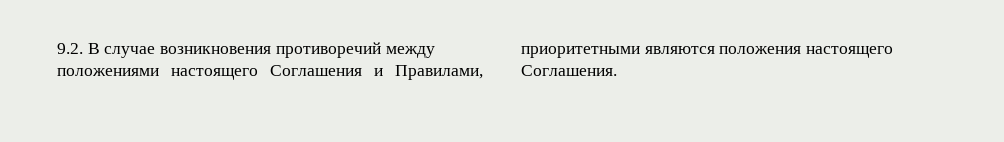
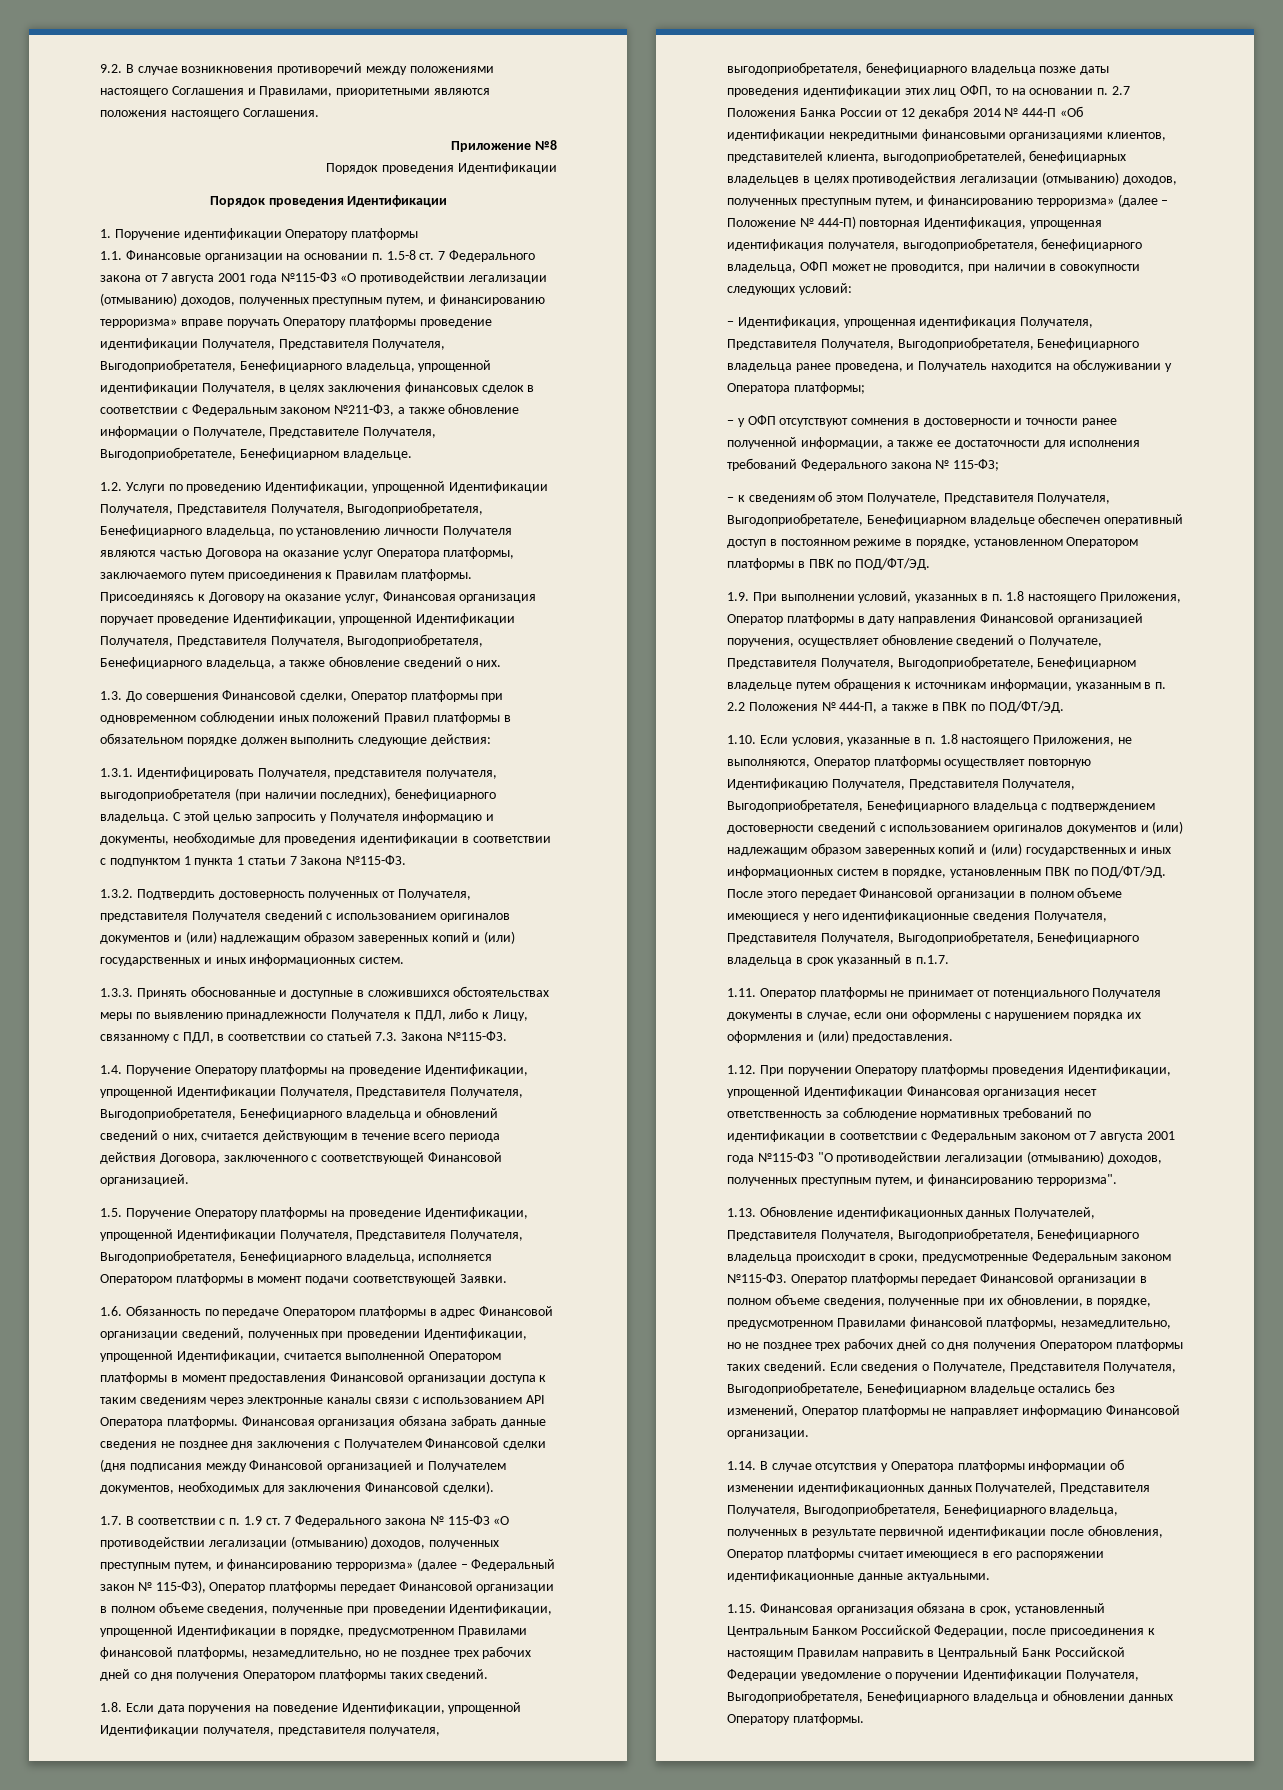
(617, 70) none -> [451,140,557,152] [326,162,557,174] [209,195,448,207] [100,228,419,240] [100,250,536,262] [100,272,548,284] [100,293,545,306] [100,316,492,328] [100,338,446,350] [100,359,492,372] [100,382,535,394] [100,403,520,416] [100,426,437,438] [100,447,412,460] [100,481,548,493] [100,502,484,515] [100,525,512,537] [100,547,515,559] [100,569,472,581] [100,591,537,603] [100,613,516,625] [100,634,484,647] [100,656,502,669] [100,690,504,702] [100,711,511,724] [100,733,491,746] [100,767,498,779] [100,788,497,801] [100,811,495,823] [100,832,551,845] [100,855,407,867] [100,889,471,900] [100,910,510,922] [100,931,516,944] [100,954,405,966] [100,986,550,999] [100,1008,529,1021] [100,1031,508,1043] [100,1064,528,1076] [100,1086,524,1098] [100,1107,499,1120] [100,1130,501,1142] [100,1152,502,1164] [100,1174,189,1186] [100,1207,528,1219] [100,1229,524,1241] [100,1250,493,1263] [100,1273,507,1285] [100,1305,554,1318] [100,1328,527,1340] [100,1350,502,1362] [100,1372,547,1384] [100,1395,546,1406] [100,1415,546,1428] [100,1438,547,1450] [100,1459,506,1472] [100,1481,494,1494] [100,1515,510,1527] [100,1536,500,1549] [100,1558,556,1571] [100,1580,555,1593] [100,1602,553,1615] [100,1625,527,1637] [100,1646,532,1659] [100,1669,489,1681] [100,1702,522,1714] [100,1724,441,1736] [727,62,1110,75] [727,85,1131,97] [727,106,1084,119] [727,129,1167,141] [727,150,1127,163] [727,172,1177,185] [727,194,1169,207] [727,216,1102,229] [727,238,1143,251] [727,261,1141,273] [727,283,852,295] [727,316,1094,328] [727,337,1140,350] [727,359,1173,372] [727,382,865,394] [727,415,1118,427] [727,437,1141,449] [727,458,1000,471] [727,491,1111,504] [727,513,1184,526] [727,537,1139,548] [727,558,931,570] [727,591,1182,603] [727,613,1143,625] [727,634,1102,647] [727,656,1137,669] [727,678,1167,691] [727,701,1065,713] [727,734,1133,746] [727,756,1092,768] [727,778,1076,790] [727,799,1156,812] [727,821,1184,834] [727,843,1172,856] [727,866,1167,878] [727,887,1123,900] [727,910,1107,922] [727,931,1140,944] [727,954,949,966] [727,987,1162,999] [727,1009,1142,1021] [727,1030,954,1043] [727,1064,1171,1076] [727,1086,1098,1098] [727,1107,1091,1120] [727,1130,1176,1142] [727,1151,1162,1164] [727,1174,1117,1186] [727,1206,1096,1219] [727,1228,1140,1241] [727,1251,1171,1263] [727,1273,1147,1285] [727,1294,1152,1307] [727,1317,1172,1329] [727,1338,1183,1351] [727,1361,1177,1373] [727,1382,1116,1395] [727,1405,1180,1417] [727,1430,809,1439] [727,1459,1125,1472] [727,1482,1151,1494] [727,1503,1119,1516] [727,1525,1163,1538] [727,1548,1104,1560] [727,1570,990,1582] [727,1602,1105,1615] [727,1625,1155,1637] [727,1647,1125,1659] [727,1669,1139,1681] [727,1690,1173,1703] [727,1713,864,1725] // Приложение №8 // Порядок проведения Идентификации // Порядок проведения Идентификации // 1. Поручение идентификации Оператору платформы // 1.1. Финансовые организации на основании п. 1.5-8 ст. 7 Федерального закона от 7 августа 2001 года №115-ФЗ «О противодействии легализации (отмыванию) доходов, полученных преступным путем, и финансированию терроризма» вправе поручать Оператору платформы проведение идентификации Получателя, Представителя Получателя, Выгодоприобретателя, Бенефициарного владельца, упрощенной идентификации Получателя, в целях заключения финансовых сделок в соответствии с Федеральным законом №211-ФЗ, а также обновление информации о Получателе, Представителе Получателя, Выгодоприобретателе, Бенефициарном владельце. // 1.2. Услуги по проведению Идентификации, упрощенной Идентификации Получателя, Представителя Получателя, Выгодоприобретателя, Бенефициарного владельца, по установлению личности Получателя являются частью Договора на оказание услуг Оператора платформы, заключаемого путем присоединения к Правилам платформы. Присоединяясь к Договору на оказание услуг, Финансовая организация поручает проведение Идентификации, упрощенной Идентификации Получателя, Представителя Получателя, Выгодоприобретателя, Бенефициарного владельца, а также обновление сведений о них. // 1.3. До совершения Финансовой сделки, Оператор платформы при одновременном соблюдении иных положений Правил платформы в обязательном порядке должен выполнить следующие действия: // 1.3.1. Идентифицировать Получателя, представителя получателя, выгодоприобретателя (при наличии последних), бенефициарного владельца. С этой целью запросить у Получателя информацию и документы, необходимые для проведения идентификации в соответствии с подпунктом 1 пункта 1 статьи 7 Закона №115-ФЗ. // 1.3.2. Подтвердить достоверность полученных от Получателя, представителя Получателя сведений с использованием оригиналов документов и (или) надлежащим образом заверенных копий и (или) государственных и иных информационных систем. // 1.3.3. Принять обоснованные и доступные в сложившихся обстоятельствах меры по выявлению принадлежности Получателя к ПДЛ, либо к Лицу, связанному с ПДЛ, в соответствии со статьей 7.3. Закона №115-ФЗ. // 1.4. Поручение Оператору платформы на проведение Идентификации, упрощенной Идентификации Получателя, Представителя Получателя, Выгодоприобретателя, Бенефициарного владельца и обновлений сведений о них, считается действующим в течение всего периода действия Договора, заключенного с соответствующей Финансовой организацией. // 1.5. Поручение Оператору платформы на проведение Идентификации, упрощенной Идентификации Получателя, Представителя Получателя, Выгодоприобретателя, Бенефициарного владельца, исполняется Оператором платформы в момент подачи соответствующей Заявки. // 1.6. Обязанность по передаче Оператором платформы в адрес Финансовой организации сведений, полученных при проведении Идентификации, упрощенной Идентификации, считается выполненной Оператором платформы в момент предоставления Финансовой организации доступа к таким сведениям через электронные каналы связи с использованием API Оператора платформы. Финансовая организация обязана забрать данные сведения не позднее дня заключения с Получателем Финансовой сделки (дня подписания между Финансовой организацией и Получателем документов, необходимых для заключения Финансовой сделки). // 1.7. В соответствии с п. 1.9 ст. 7 Федерального закона № 115-ФЗ «О противодействии легализации (отмыванию) доходов, полученных преступным путем, и финансированию терроризма» (далее – Федеральный закон № 115-ФЗ), Оператор платформы передает Финансовой организации в полном объеме сведения, полученные при проведении Идентификации, упрощенной Идентификации в порядке, предусмотренном Правилами финансовой платформы, незамедлительно, но не позднее трех рабочих дней со дня получения Оператором платформы таких сведений. // 1.8. Если дата поручения на поведение Идентификации, упрощенной Идентификации получателя, представителя получателя, выгодоприобретателя, бенефициарного владельца позже даты проведения идентификации этих лиц ОФП, то на основании п. 2.7 Положения Банка России от 12 декабря 2014 № 444-П «Об идентификации некредитными финансовыми организациями клиентов, представителей клиента, выгодоприобретателей, бенефициарных владельцев в целях противодействия легализации (отмыванию) доходов, полученных преступным путем, и финансированию терроризма» (далее – Положение № 444-П) повторная Идентификация, упрощенная идентификация получателя, выгодоприобретателя, бенефициарного владельца, ОФП может не проводится, при наличии в совокупности следующих условий: // − Идентификация, упрощенная идентификация Получателя, Представителя Получателя, Выгодоприобретателя, Бенефициарного владельца ранее проведена, и Получатель находится на обслуживании у Оператора платформы; // − у ОФП отсутствуют сомнения в достоверности и точности ранее полученной информации, а также ее достаточности для исполнения требований Федерального закона № 115-ФЗ; // − к сведениям об этом Получателе, Представителя Получателя, Выгодоприобретателе, Бенефициарном владельце обеспечен оперативный доступ в постоянном режиме в порядке, установленном Оператором платформы в ПВК по ПОД/ФТ/ЭД. // 1.9. При выполнении условий, указанных в п. 1.8 настоящего Приложения, Оператор платформы в дату направления Финансовой организацией поручения, осуществляет обновление сведений о Получателе, Представителя Получателя, Выгодоприобретателе, Бенефициарном владельце путем обращения к источникам информации, указанным в п. 2.2 Положения № 444-П, а также в ПВК по ПОД/ФТ/ЭД. // 1.10. Если условия, указанные в п. 1.8 настоящего Приложения, не выполняются, Оператор платформы осуществляет повторную Идентификацию Получателя, Представителя Получателя, Выгодоприобретателя, Бенефициарного владельца с подтверждением достоверности сведений с использованием оригиналов документов и (или) надлежащим образом заверенных копий и (или) государственных и иных информационных систем в порядке, установленным ПВК по ПОД/ФТ/ЭД. После этого передает Финансовой организации в полном объеме имеющиеся у него идентификационные сведения Получателя, Представителя Получателя, Выгодоприобретателя, Бенефициарного владельца в срок указанный в п.1.7. // 1.11. Оператор платформы не принимает от потенциального Получателя документы в случае, если они оформлены с нарушением порядка их оформления и (или) предоставления. // 1.12. При поручении Оператору платформы проведения Идентификации, упрощенной Идентификации Финансовая организация несет ответственность за соблюдение нормативных требований по идентификации в соответствии с Федеральным законом от 7 августа 2001 года №115-ФЗ "О противодействии легализации (отмыванию) доходов, полученных преступным путем, и финансированию терроризма". // 1.13. Обновление идентификационных данных Получателей, Представителя Получателя, Выгодоприобретателя, Бенефициарного владельца происходит в сроки, предусмотренные Федеральным законом №115-ФЗ. Оператор платформы передает Финансовой организации в полном объеме сведения, полученные при их обновлении, в порядке, предусмотренном Правилами финансовой платформы, незамедлительно, но не позднее трех рабочих дней со дня получения Оператором платформы таких сведений. Если сведения о Получателе, Представителя Получателя, Выгодоприобретателе, Бенефициарном владельце остались без изменений, Оператор платформы не направляет информацию Финансовой организации. // 1.14. В случае отсутствия у Оператора платформы информации об изменении идентификационных данных Получателей, Представителя Получателя, Выгодоприобретателя, Бенефициарного владельца, полученных в результате первичной идентификации после обновления, Оператор платформы считает имеющиеся в его распоряжении идентификационные данные актуальными. // 1.15. Финансовая организация обязана в срок, установленный Центральным Банком Российской Федерации, после присоединения к настоящим Правилам направить в Центральный Банк Российской Федерации уведомление о поручении Идентификации Получателя, Выгодоприобретателя, Бенефициарного владельца и обновлении данных Оператору платформы.

